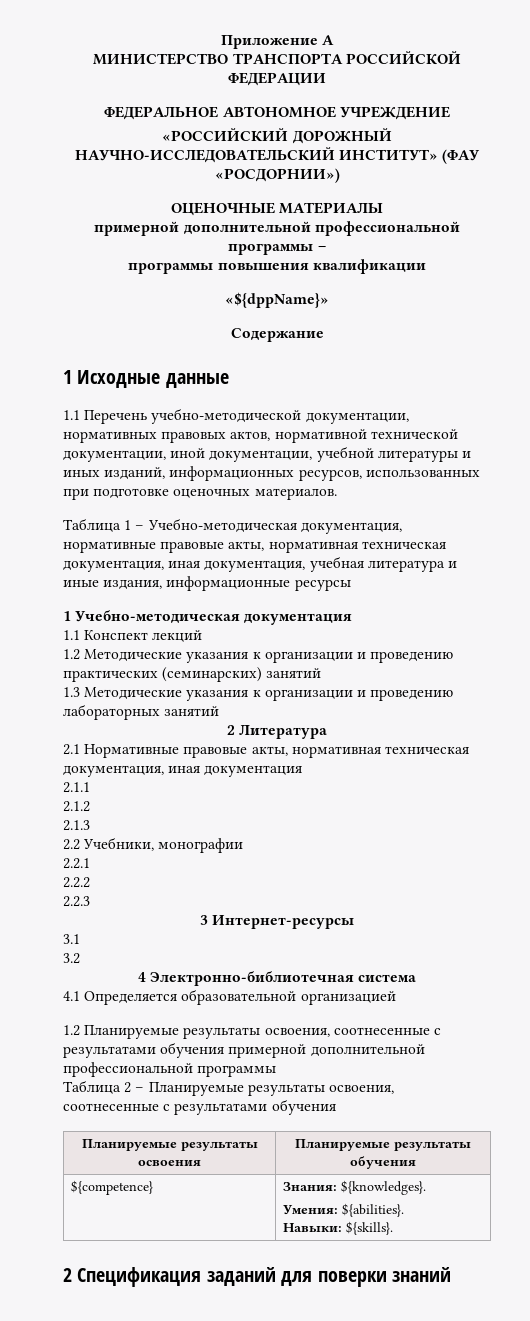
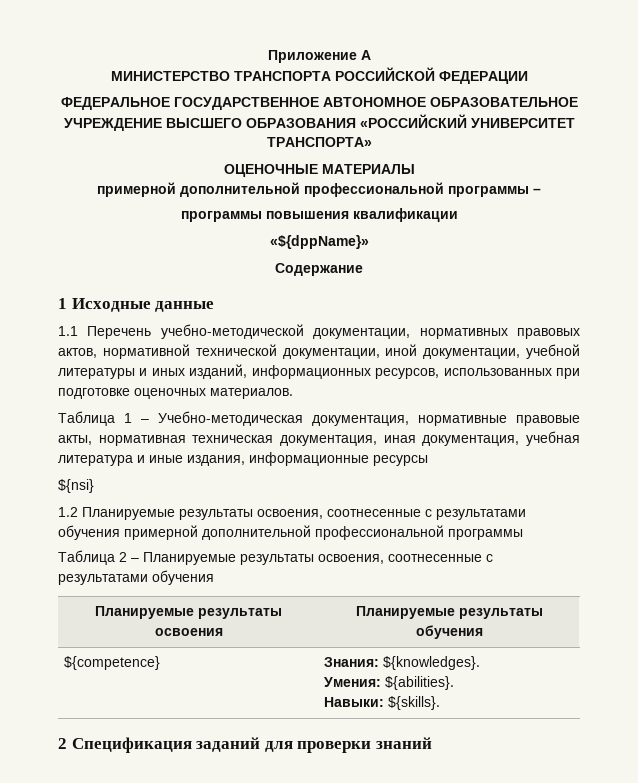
[222,106,450,120] [162,128,392,144] [74,147,481,164] [214,168,340,183] АВТОНОМНОЕ УЧРЕЖДЕНИЕ // «РОССИЙСКИЙ ДОРОЖНЫЙ НАУЧНО-ИССЛЕДОВАТЕЛЬСКИЙ ИНСТИТУТ» (ФАУ «РОСДОРНИИ») -> [173,97,578,110] [63,114,575,131] [266,137,372,147] ГОСУДАРСТВЕННОЕ АВТОНОМНОЕ ОБРАЗОВАТЕЛЬНОЕ УЧРЕЖДЕНИЕ ВЫСШЕГО ОБРАЗОВАНИЯ «РОССИЙСКИЙ УНИВЕРСИТЕТ ТРАНСПОРТА»
[63,610,353,625] [63,630,203,643] [63,649,454,663] [63,667,322,682] [63,687,454,701] [63,704,220,720] [226,725,328,739] [63,744,469,758] [63,765,303,777] [63,782,90,793] [63,801,90,812] [63,820,90,831] [63,837,244,853] [63,858,90,869] [63,877,90,888] [63,896,90,907] [199,915,355,929] [63,934,80,944] [63,953,80,964] [137,971,417,986] [63,989,396,1005] 1 Учебно-методическая документация // 1.1 Конспект лекций // 1.2 Методические указания к организации и проведению практических (семинарских) занятий // 1.3 Методические указания к организации и проведению лабораторных занятий // 2 Литература // 2.1 Нормативные правовые акты, нормативная техническая документация, иная документация // 2.1.1 // 2.1.2 // 2.1.3 // 2.2 Учебники, монографии // 2.2.1 // 2.2.2 // 2.2.3 // 3 Интернет-ресурсы // 3.1 // 3.2 // 4 Электронно-библиотечная система // 4.1 Определяется образовательной организацией -> [58,479,94,493] ${nsi}
[317,1271,387,1287] поверки -> [297,741,372,753] проверки

